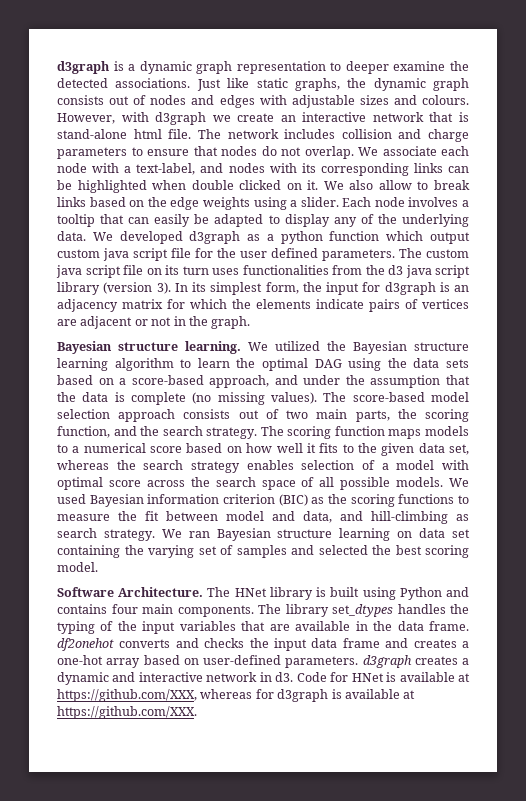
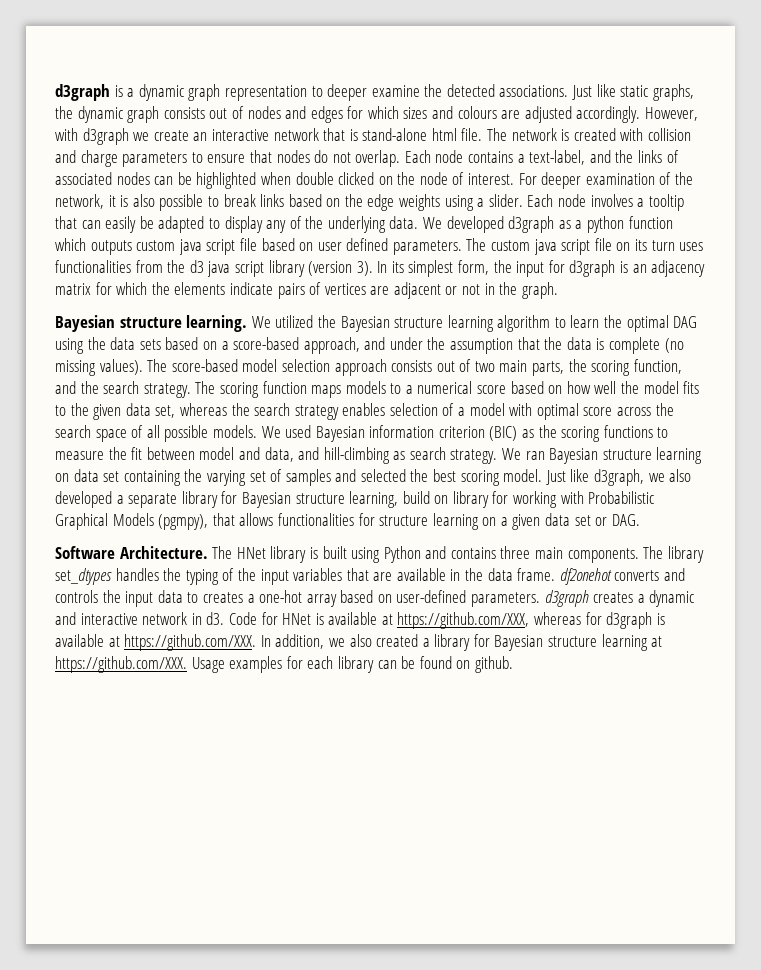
[259,95,469,108] with adjustable sizes and colours. -> [347,106,641,123] for which sizes and colours are adjusted accordingly.
[284,129,336,139] includes -> [561,128,644,141] is created with
[358,146,469,156] [57,163,443,176] We associate each node with a text-label, and nodes with its corresponding links -> [404,150,679,165] [55,172,150,185] Each node contains a text-label, and the links of associated nodes
[307,180,412,190] it. We also allow -> [397,172,694,189] [55,194,204,211] the node of interest. For deeper examination of the network, it is also possible
[429,232,470,244] [57,248,236,261] output custom java script file for the -> [90,238,314,255] outputs custom java script file based on
[306,443,316,453] it -> [621,381,679,394] the model
(98, 567) none -> [545,469,692,486] [55,491,655,508] [55,513,640,530] Just like d3graph, we also developed a separate library for Bayesian structure learning, build on library for working with Probabilistic Graphical Models (pgmpy), that allows functionalities for structure learning on a given data set or DAG.
[111,604,138,614] four -> [500,546,531,559] three
[204,638,245,648] checks -> [55,590,98,603] controls
[342,638,409,648] frame and -> [187,592,199,603] to
(197, 712) none -> [260,634,663,651] [55,656,513,673] In addition, we also created a library for Bayesian structure learning at https://github.com/XXX. Usage examples for each library can be found on github.

